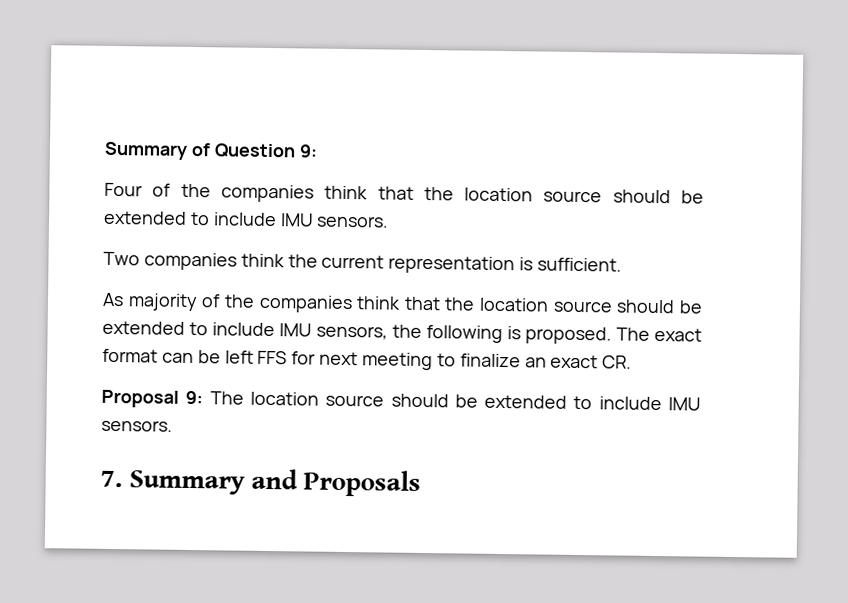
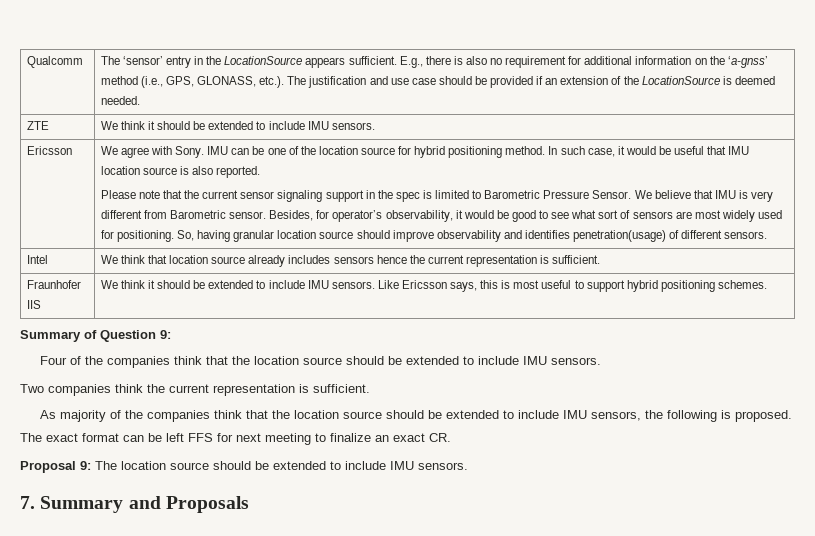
(104, 150) none -> [26,56,83,68] [100,56,768,68] [100,76,775,88] [100,96,140,105] [26,121,49,130] [100,121,375,130] [26,146,72,155] [100,146,750,158] [100,166,261,178] [100,190,774,202] [100,210,783,222] [100,230,768,242] [26,255,48,264] [100,255,601,267] [26,280,81,289] [26,300,41,309] [100,280,768,292] Qualcomm | The ‘sensor’ entry in the LocationSource appears sufficient. E.g., there is also no requirement for additional information on the ‘a-gnss’ method (i.e., GPS, GLONASS, etc.). The justification and use case should be provided if an extension of the LocationSource is deemed needed. // ZTE | We think it should be extended to include IMU sensors. // Ericsson | We agree with Sony. IMU can be one of the location source for hybrid positioning method. In such case, it would be useful that IMU location source is also reported. // Please note that the current sensor signaling support in the spec is limited to Barometric Pressure Sensor. We believe that IMU is very different from Barometric sensor. Besides, for operator’s observability, it would be good to see what sort of sensors are most widely used for positioning. So, having granular location source should improve observability and identifies penetration(usage) of different sensors. // Intel | We think that location source already includes sensors hence the current representation is sufficient. // Fraunhofer IIS | We think it should be extended to include IMU sensors. Like Ericsson says, this is most useful to support hybrid positioning schemes. //

